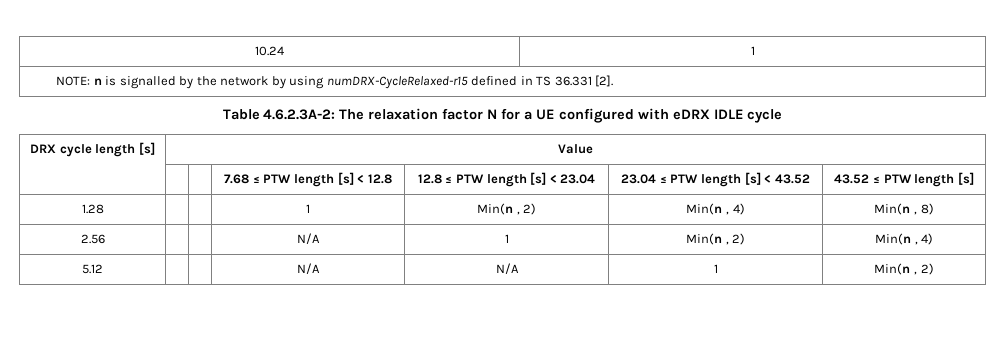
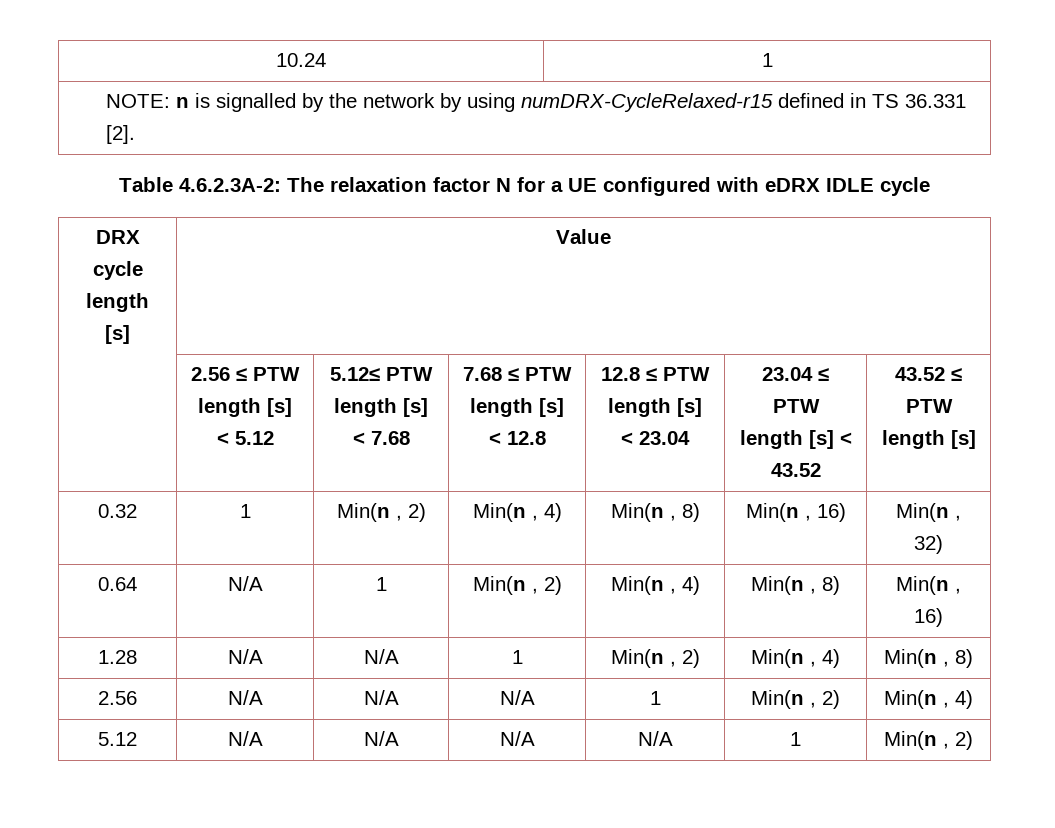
(594, 149) | -> [191,367,300,381] [198,398,292,417] [216,431,274,445] [330,367,433,381] [334,398,428,417] [352,431,410,445] 2.56 ≤ PTW length [s] < 5.12 | 5.12≤ PTW length [s] < 7.68
(974, 178) none -> [98,504,137,518] [239,504,251,518] [336,503,426,522] [472,503,562,522] [610,503,700,522] [745,503,846,522] [896,503,961,522] [914,535,943,554] [98,577,137,591] [227,576,263,591] [375,577,387,591] [472,576,562,595] [610,576,700,595] [751,576,840,595] [896,576,961,595] [914,608,943,627] // 0.32 | 1 | Min(n , 2) | Min(n , 4) | Min(n , 8) | Min(n , 16) | Min(n , 32) // 0.64 | N/A | 1 | Min(n , 2) | Min(n , 4) | Min(n , 8) | Min(n , 16)
(104, 209) | -> [227,649,263,664] [363,649,399,664] N/A | N/A
(105, 239) | -> [227,690,263,705] [363,690,399,705] N/A | N/A
(103, 269) | -> [227,731,263,746] [363,731,399,746] N/A | N/A

